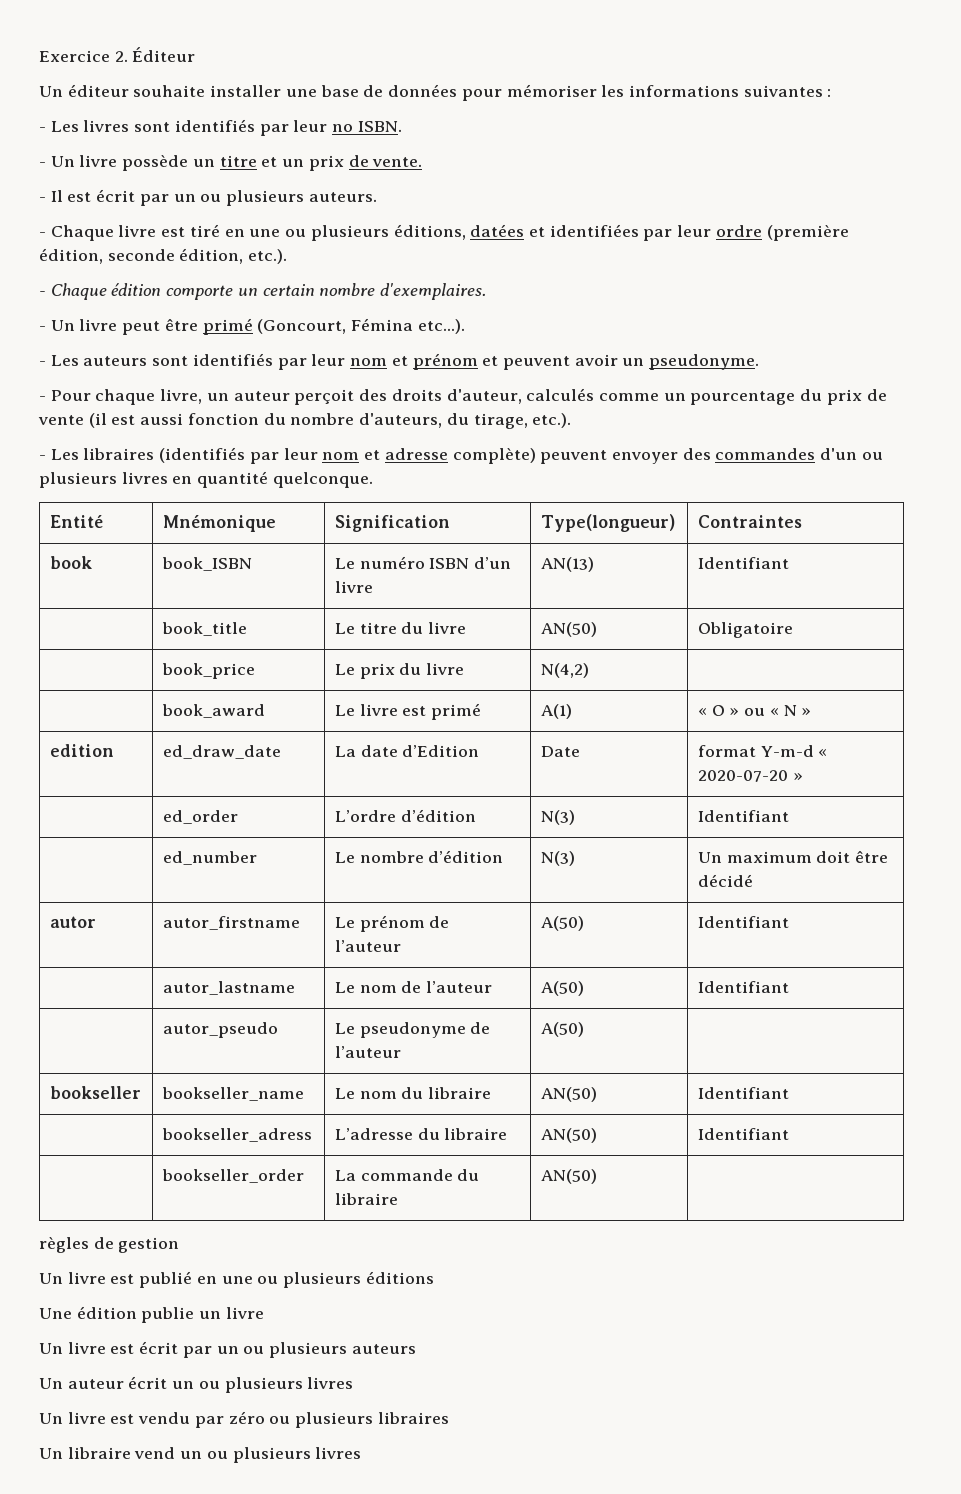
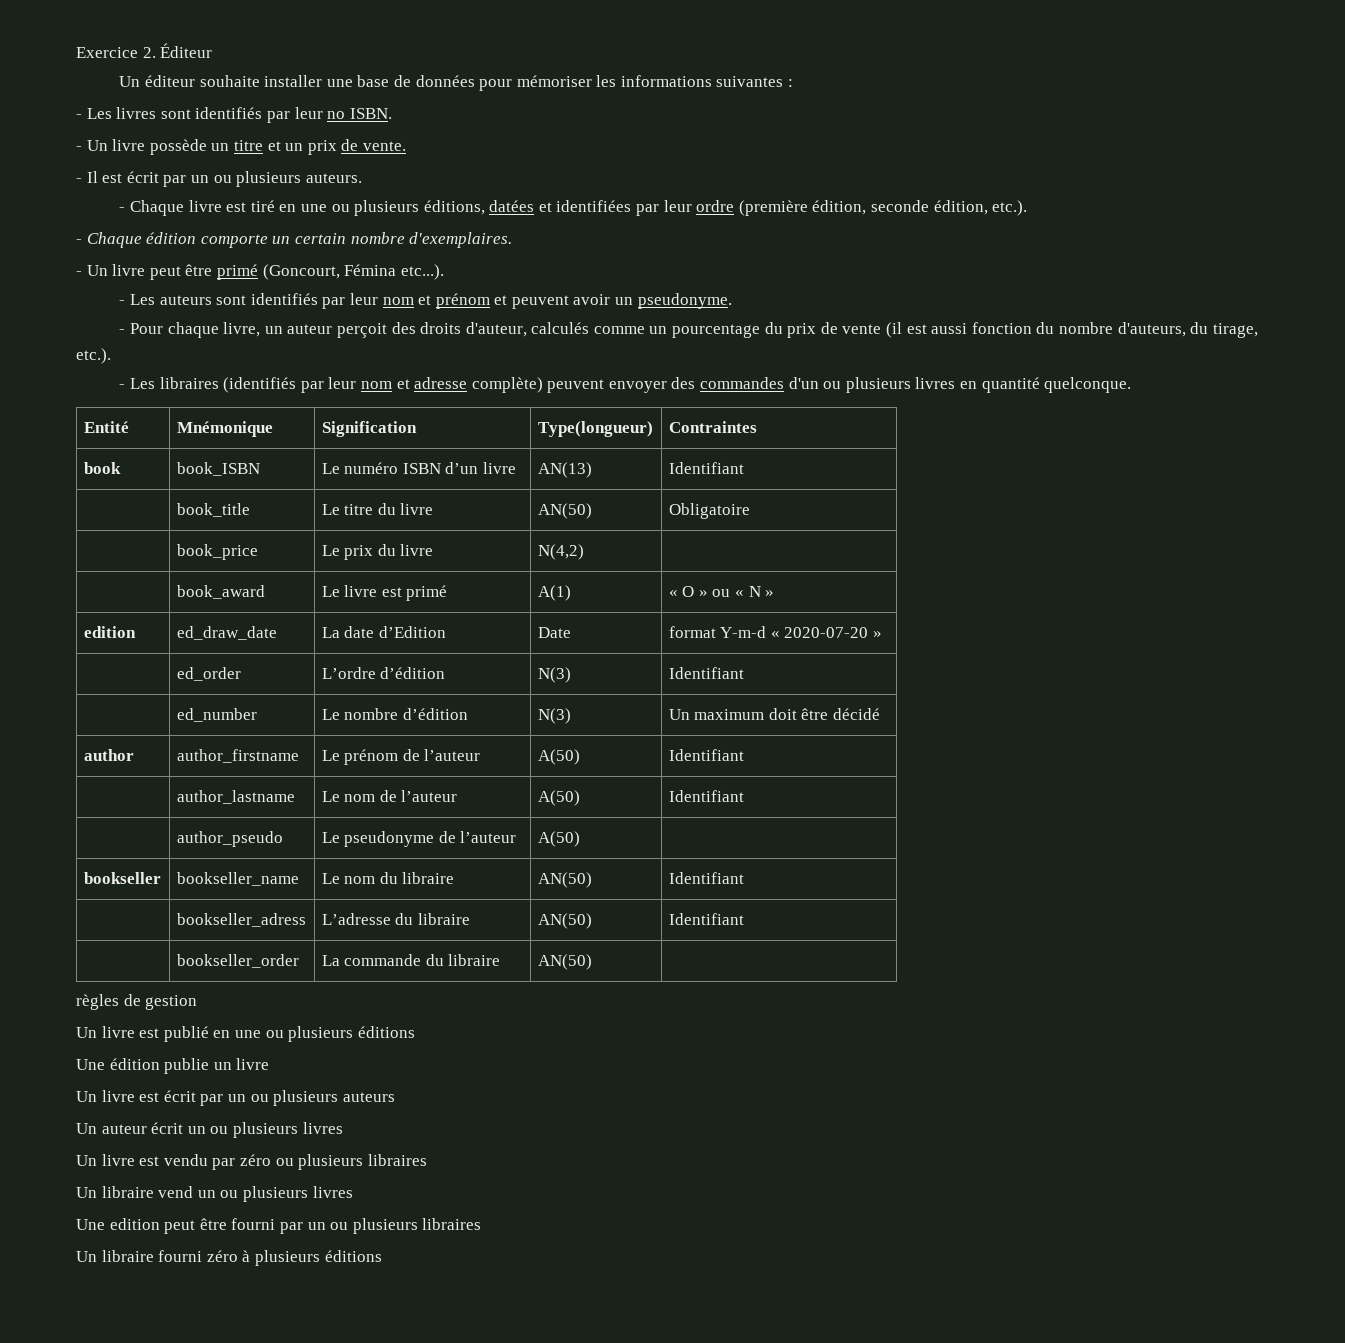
[49,916,96,928] [162,916,300,930] autor | autor_firstname -> [83,749,134,761] [176,749,299,763] author | author_firstname
[162,981,295,995] autor_lastname -> [176,790,295,804] author_lastname
[162,1022,278,1038] autor_pseudo -> [176,831,283,847] author_pseudo
(362, 1453) none -> [76,1218,482,1234] [76,1250,382,1266] // Une edition peut être fourni par un ou plusieurs libraires // Un libraire fourni zéro à plusieurs éditions

